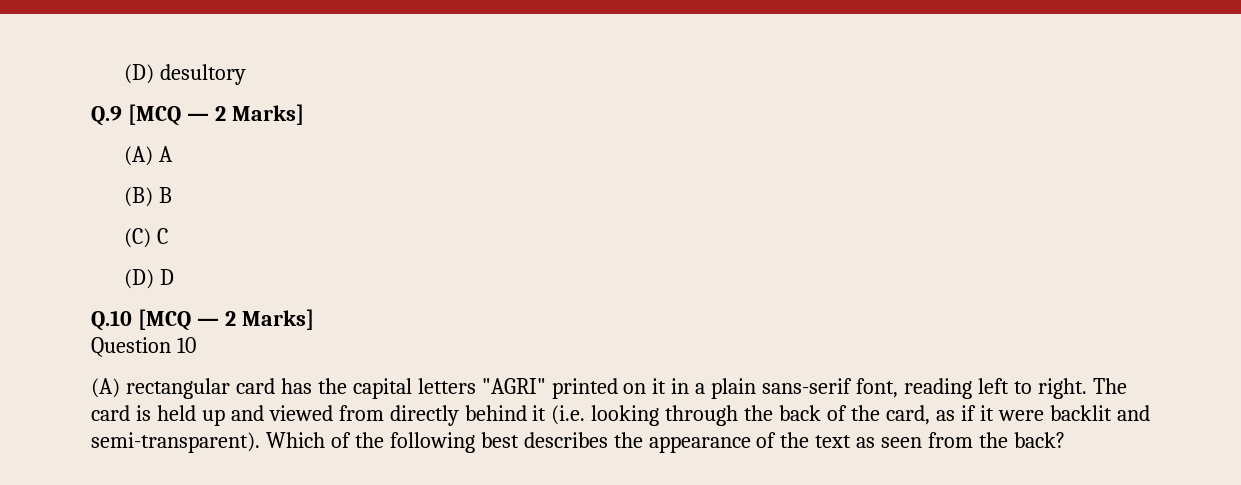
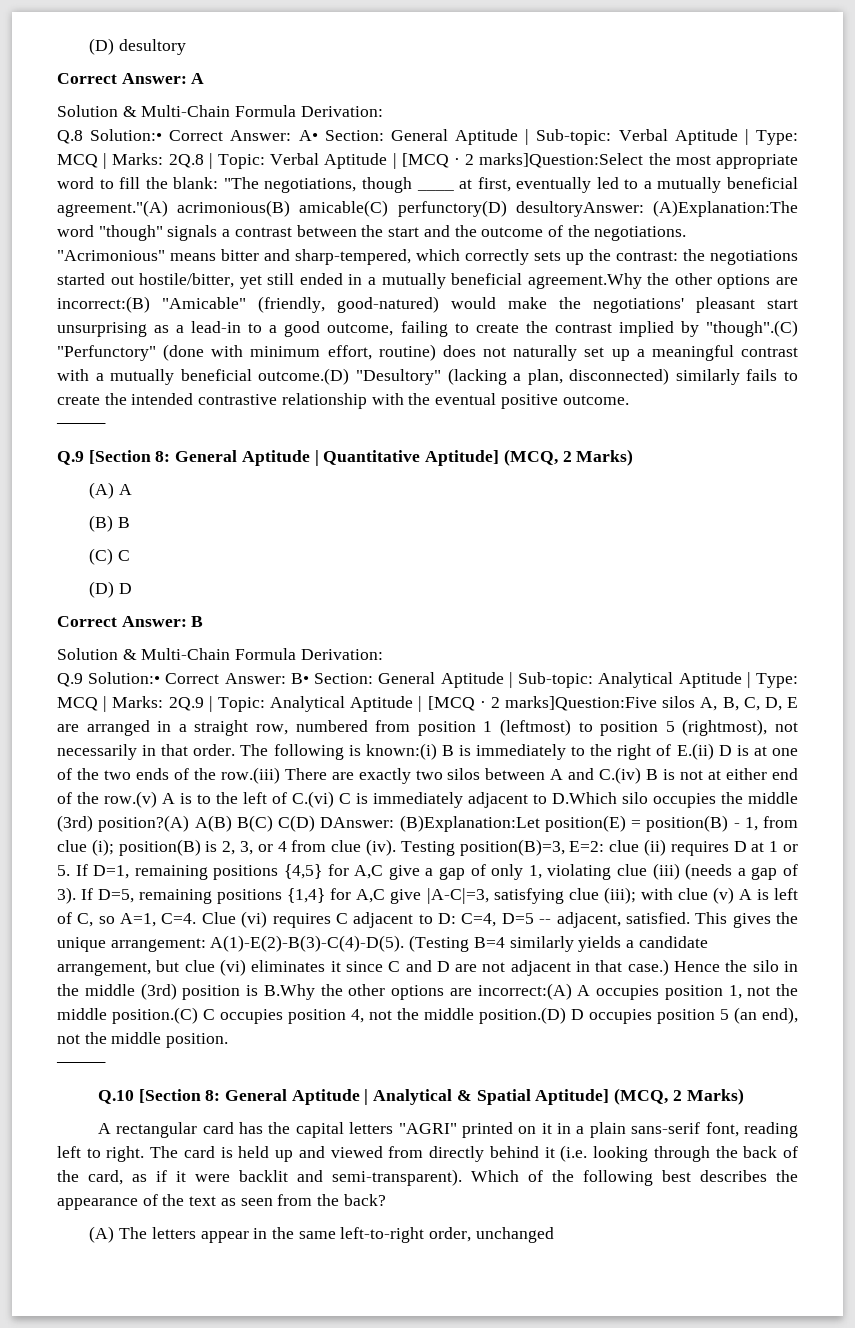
[91,104,304,126] Q.9 [MCQ — 2 Marks] -> [57,73,205,84] [57,105,383,117] [57,129,798,145] [57,153,798,169] [57,177,454,193] [459,177,798,193] [57,200,798,217] [57,225,687,241] [57,249,798,265] [57,273,798,289] [57,296,798,313] [57,320,799,337] [57,344,798,361] [57,368,799,385] [57,393,629,409] [56,423,106,429] [57,449,634,466] Correct Answer: A // Solution & Multi-Chain Formula Derivation: // Q.8 Solution:• Correct Answer: A• Section: General Aptitude | Sub-topic: Verbal Aptitude | Type: MCQ | Marks: 2Q.8 | Topic: Verbal Aptitude | [MCQ · 2 marks]Question:Select the most appropriate word to fill the blank: "The negotiations, though ____ at first, eventually led to a mutually beneficial agreement."(A) acrimonious(B) amicable(C) perfunctory(D) desultoryAnswer: (A)Explanation:The word "though" signals a contrast between the start and the outcome of the negotiations. "Acrimonious" means bitter and sharp-tempered, which correctly sets up the contrast: the negotiations started out hostile/bitter, yet still ended in a mutually beneficial agreement.Why the other options are incorrect:(B) "Amicable" (friendly, good-natured) would make the negotiations' pleasant start unsurprising as a lead-in to a good outcome, failing to create the contrast implied by "though".(C) "Perfunctory" (done with minimum effort, routine) does not naturally set up a meaningful contrast with a mutually beneficial outcome.(D) "Desultory" (lacking a plan, disconnected) similarly fails to create the intended contrastive relationship with the eventual positive outcome. // ──── // Q.9 [Section 8: General Aptitude | Quantitative Aptitude] (MCQ, 2 Marks)
[91,309,314,331] [91,337,196,357] [91,378,120,398] Q.10 [MCQ — 2 Marks] // Question 10 // (A) -> [57,616,204,627] [57,648,383,660] [57,672,799,688] [57,696,798,712] [57,719,799,736] [57,743,798,760] [57,767,799,784] [57,791,798,808] [57,815,798,832] [57,839,798,856] [57,863,799,880] [57,887,798,904] [57,911,798,928] [57,935,708,952] [57,959,798,976] [57,983,798,1000] [57,1007,798,1024] [57,1032,229,1048] [56,1062,106,1068] [97,1088,744,1105] [97,1123,111,1134] Correct Answer: B // Solution & Multi-Chain Formula Derivation: // Q.9 Solution:• Correct Answer: B• Section: General Aptitude | Sub-topic: Analytical Aptitude | Type: MCQ | Marks: 2Q.9 | Topic: Analytical Aptitude | [MCQ · 2 marks]Question:Five silos A, B, C, D, E are arranged in a straight row, numbered from position 1 (leftmost) to position 5 (rightmost), not necessarily in that order. The following is known:(i) B is immediately to the right of E.(ii) D is at one of the two ends of the row.(iii) There are exactly two silos between A and C.(iv) B is not at either end of the row.(v) A is to the left of C.(vi) C is immediately adjacent to D.Which silo occupies the middle (3rd) position?(A) A(B) B(C) C(D) DAnswer: (B)Explanation:Let position(E) = position(B) - 1, from clue (i); position(B) is 2, 3, or 4 from clue (iv). Testing position(B)=3, E=2: clue (ii) requires D at 1 or 5. If D=1, remaining positions {4,5} for A,C give a gap of only 1, violating clue (iii) (needs a gap of 3). If D=5, remaining positions {1,4} for A,C give |A-C|=3, satisfying clue (iii); with clue (v) A is left of C, so A=1, C=4. Clue (vi) requires C adjacent to D: C=4, D=5 -- adjacent, satisfied. This gives the unique arrangement: A(1)-E(2)-B(3)-C(4)-D(5). (Testing B=4 similarly yields a candidate arrangement, but clue (vi) eliminates it since C and D are not adjacent in that case.) Hence the silo in the middle (3rd) position is B.Why the other options are incorrect:(A) A occupies position 1, not the middle position.(C) C occupies position 4, not the middle position.(D) D occupies position 5 (an end), not the middle position. // ──── // Q.10 [Section 8: General Aptitude | Analytical & Spatial Aptitude] (MCQ, 2 Marks) // A
(1066, 440) none -> [89,1226,554,1243] // (A) The letters appear in the same left-to-right order, unchanged

